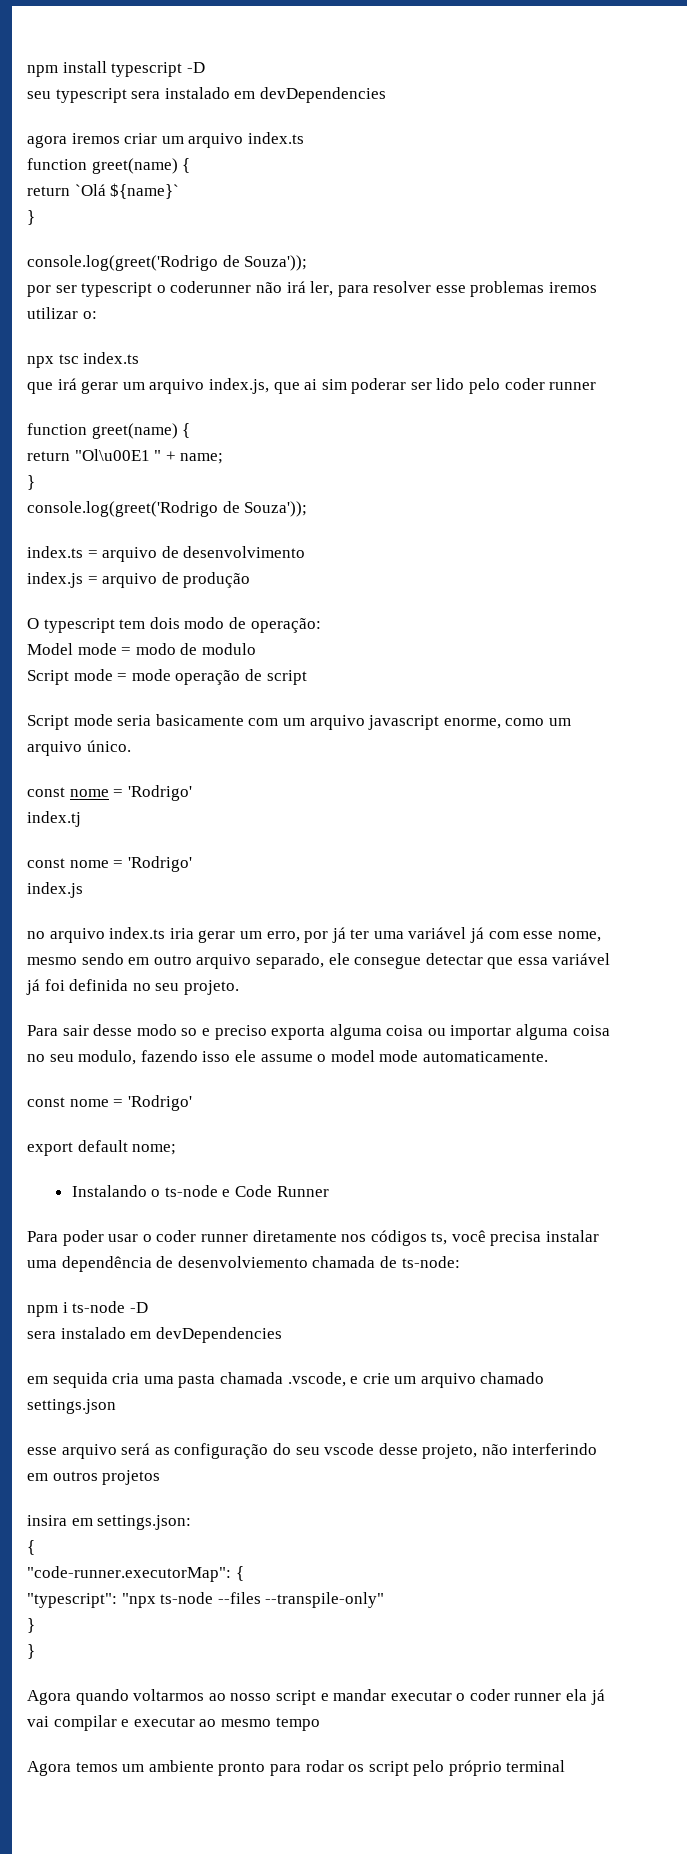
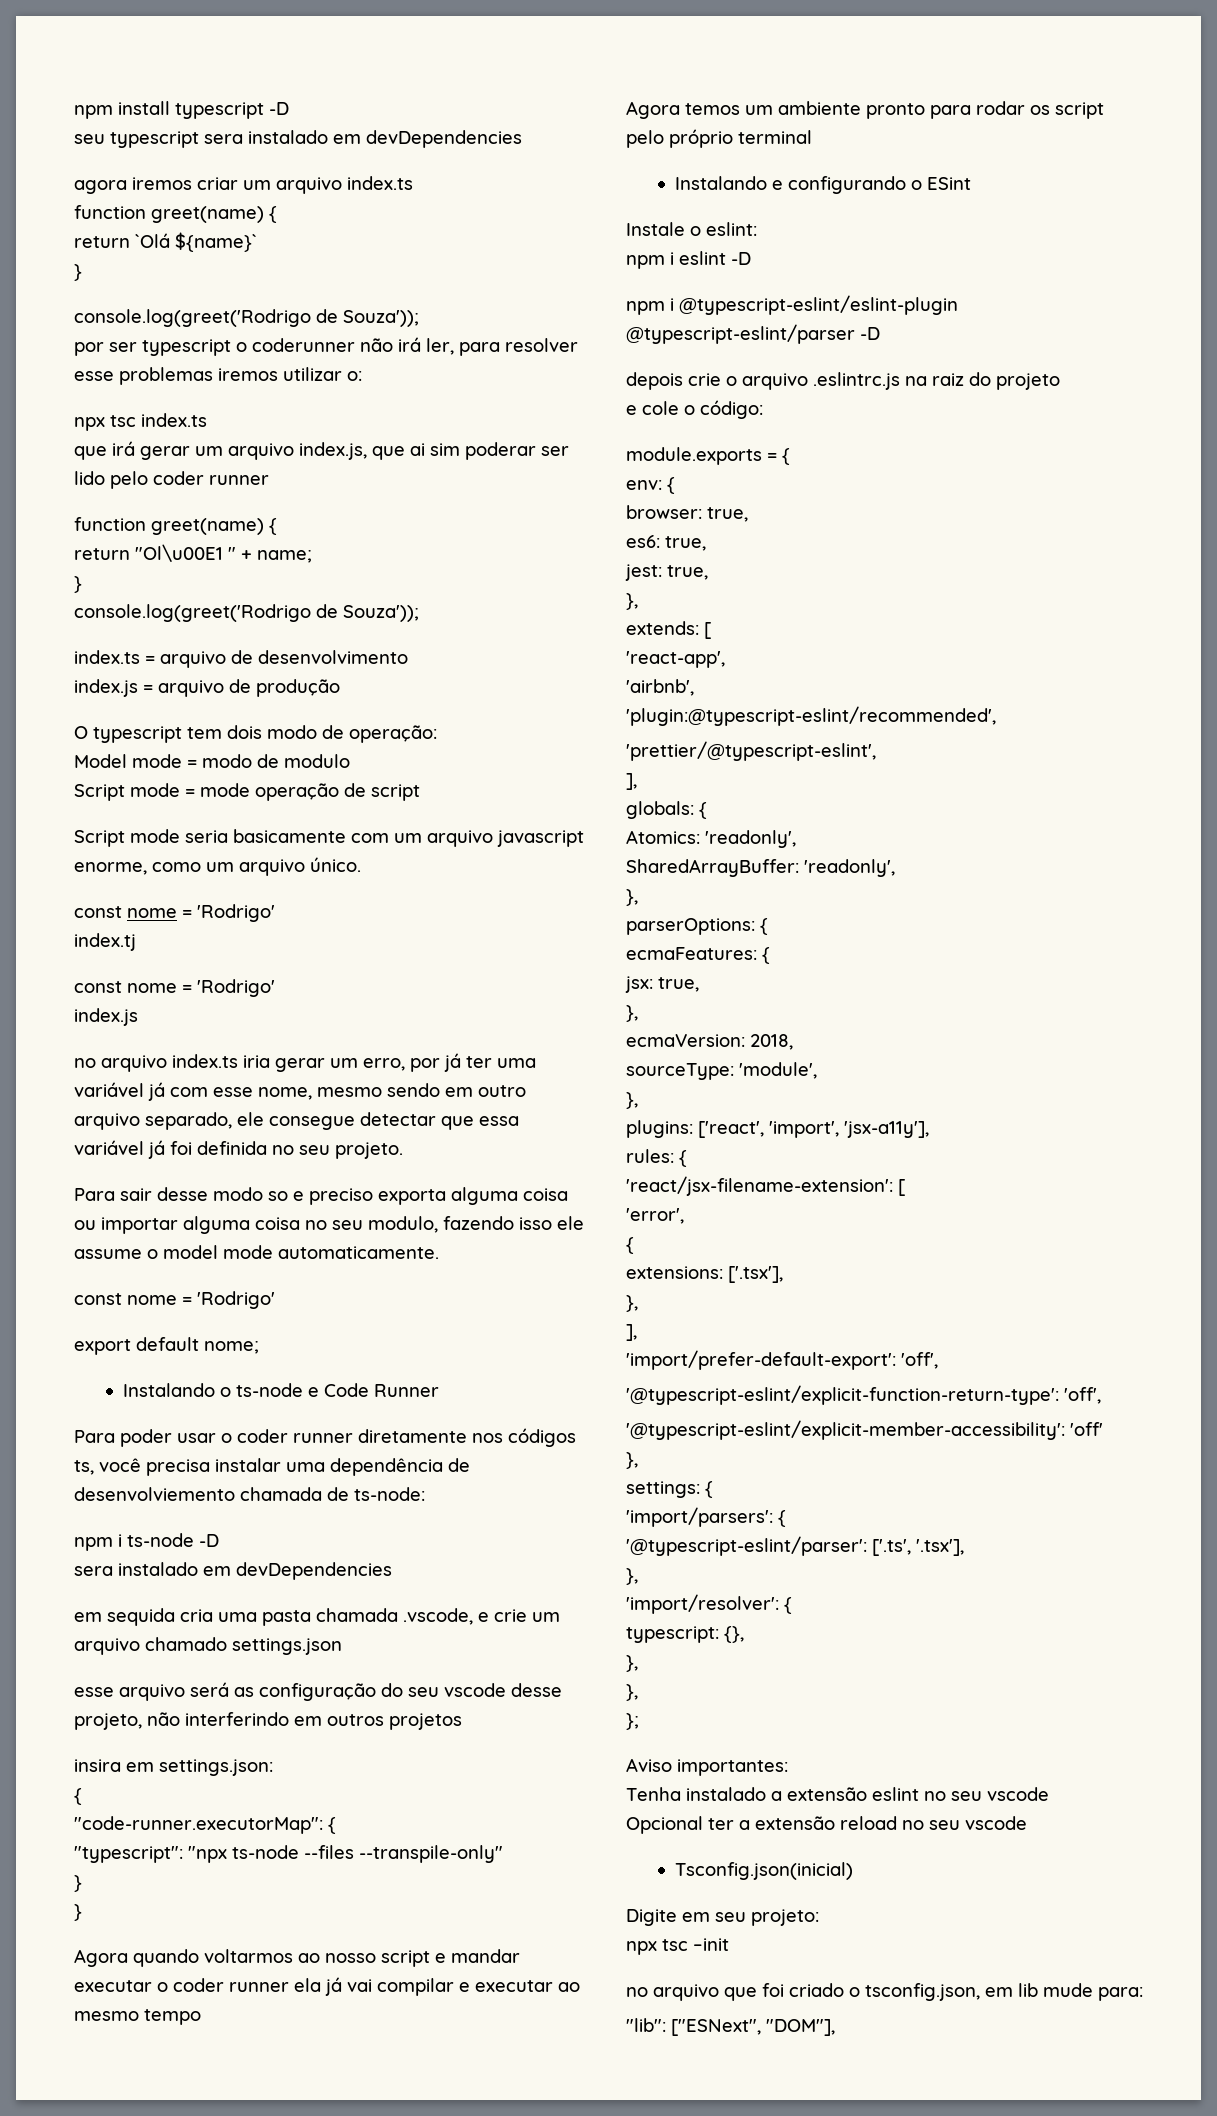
(566, 1766) none -> [674,176,971,194] [626,222,757,236] [626,251,751,269] [626,295,958,315] [626,324,880,344] [626,372,1060,390] [626,400,763,419] [626,447,790,465] [626,477,675,494] [626,505,748,522] [626,535,706,551] [625,564,708,581] [626,593,638,610] [626,621,711,639] [626,651,725,668] [626,679,694,696] [626,706,996,726] [626,741,876,761] [626,773,637,790] [626,801,707,819] [626,830,796,848] [626,859,895,877] [626,889,638,906] [626,918,768,935] [626,947,770,964] [625,976,699,993] [626,1005,638,1022] [626,1034,793,1050] [626,1062,817,1080] [626,1092,638,1109] [626,1120,929,1138] [626,1149,687,1167] [626,1176,905,1196] [626,1208,684,1224] [626,1237,634,1254] [626,1266,783,1283] [626,1295,638,1312] [626,1324,637,1341] [626,1350,938,1370] [626,1385,1101,1405] [626,1420,1103,1440] [626,1452,638,1469] [626,1481,713,1498] [626,1507,786,1527] [626,1536,964,1556] [626,1568,638,1585] [626,1594,792,1614] [626,1626,744,1643] [626,1655,638,1672] [626,1684,638,1701] [626,1713,639,1730] [626,1758,788,1776] [626,1787,1049,1801] [626,1816,1027,1834] [674,1862,853,1880] [626,1909,819,1926] [626,1938,729,1955] [626,1983,1143,2001] [626,2018,835,2036] // Instalando e configurando o ESint // Instale o eslint: // npm i eslint -D // npm i @typescript-eslint/eslint-plugin @typescript-eslint/parser -D // depois crie o arquivo .eslintrc.js na raiz do projeto // e cole o código: // module.exports = { // env: { // browser: true, // es6: true, // jest: true, // }, // extends: [ // 'react-app', // 'airbnb', // 'plugin:@typescript-eslint/recommended', // 'prettier/@typescript-eslint', // ], // globals: { // Atomics: 'readonly', // SharedArrayBuffer: 'readonly', // }, // parserOptions: { // ecmaFeatures: { // jsx: true, // }, // ecmaVersion: 2018, // sourceType: 'module', // }, // plugins: ['react', 'import', 'jsx-a11y'], // rules: { // 'react/jsx-filename-extension': [ // 'error', // { // extensions: ['.tsx'], // }, // ], // 'import/prefer-default-export': 'off', // '@typescript-eslint/explicit-function-return-type': 'off', // '@typescript-eslint/explicit-member-accessibility': 'off' // }, // settings: { // 'import/parsers': { // '@typescript-eslint/parser': ['.ts', '.tsx'], // }, // 'import/resolver': { // typescript: {}, // }, // }, // }; // Aviso importantes: // Tenha instalado a extensão eslint no seu vscode // Opcional ter a extensão reload no seu vscode // Tsconfig.json(inicial) // Digite em seu projeto: // npx tsc –init // no arquivo que foi criado o tsconfig.json, em lib mude para: // "lib": ["ESNext", "DOM"],

